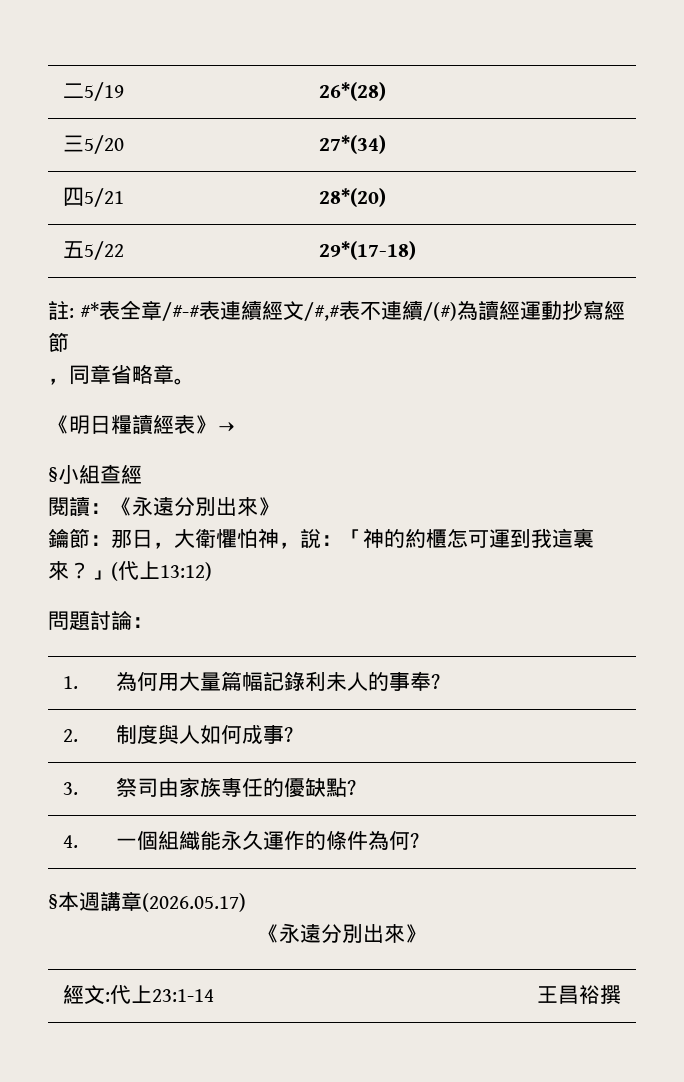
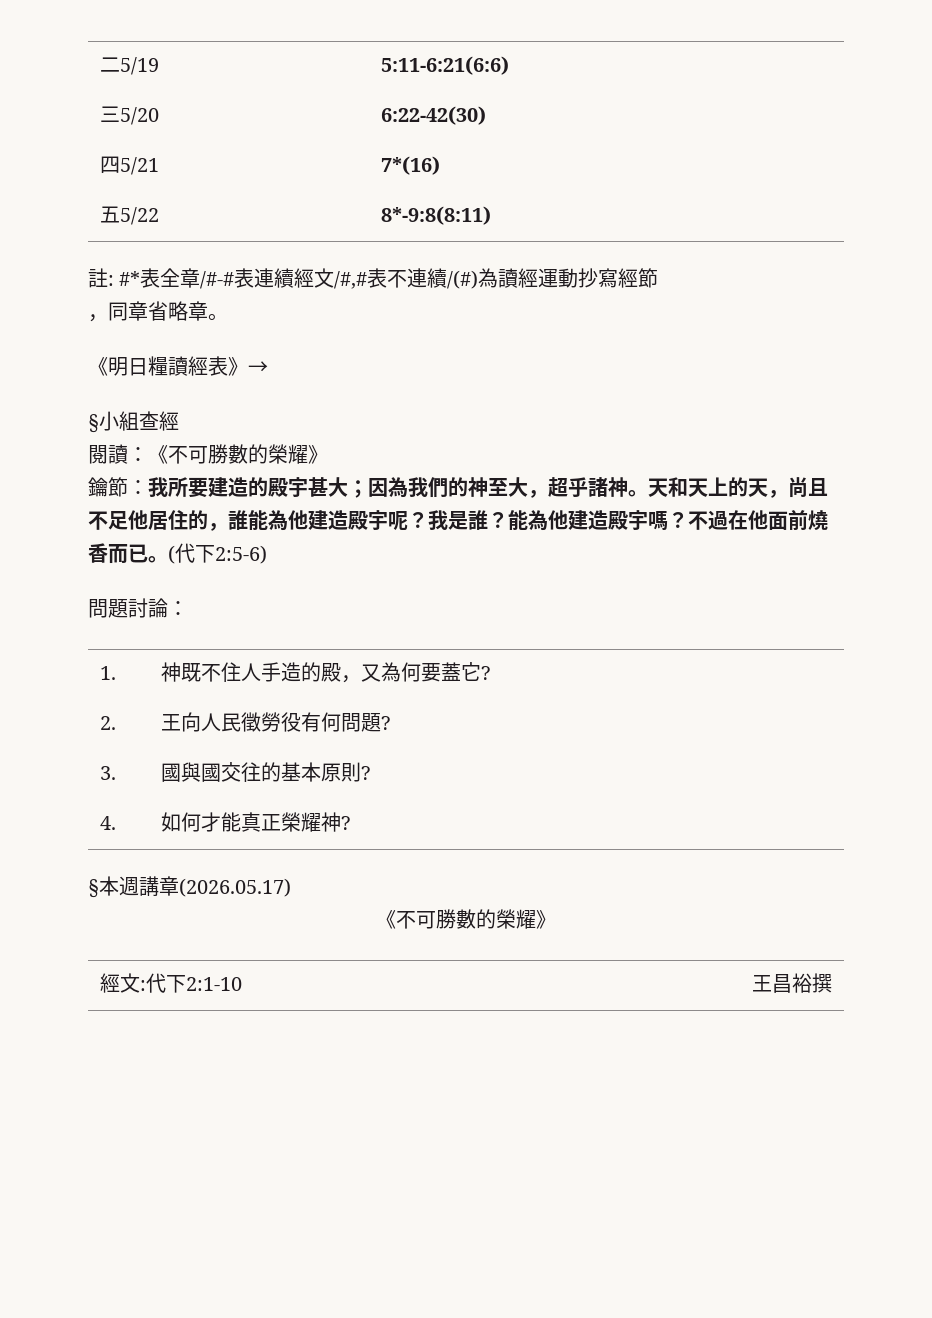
[319,82,387,101] 26*(28) -> [381,56,510,75] 5:11-6:21(6:6)
[319,135,387,154] 27*(34) -> [381,106,487,125] 6:22-42(30)
[319,188,387,207] 28*(20) -> [381,156,441,175] 7*(16)
[319,241,417,260] 29*(17-18) -> [381,206,492,225] 8*-9:8(8:11)
[132,496,258,516] 永遠分別出來 -> [168,444,308,464] 不可勝數的榮耀
[111,528,594,549] [48,561,212,581] [48,611,153,631] [63,676,79,689] [116,671,441,691] [63,729,79,742] [116,724,294,744] [63,782,79,795] [116,777,357,798] [63,835,79,848] [116,830,411,850] 那日，大衛懼怕神，說：「神的約櫃怎可運到我這裏來？」(代上13:12) // 問題討論： // 1. | 為何用大量篇幅記錄利未人的事奉? // 2. | 制度與人如何成事? // 3. | 祭司由家族專任的優缺點? // 4. | 一個組織能永久運作的條件為何 -> [148,477,828,498] [88,510,828,531] [88,543,267,564] [88,598,188,618] [100,666,117,680] [161,662,491,683] [100,716,117,730] [161,712,391,732] [100,766,117,780] [161,762,371,782] [100,816,117,830] [161,812,342,832] 我所要建造的殿宇甚大；因為我們的神至大，超乎諸神。天和天上的天，尚且不足他居住的，誰能為他建造殿宇呢？我是誰？能為他建造殿宇嗎？不過在他面前燒香而已。(代下2:5-6) // 問題討論： // 1. | 神既不住人手造的殿，又為何要蓋它? // 2. | 王向人民徵勞役有何問題? // 3. | 國與國交往的基本原則? // 4. | 如何才能真正榮耀神
[279,923,405,943] 永遠分別出來 -> [396,909,536,929] 不可勝數的榮耀
[131,985,215,1003] 上23:1-14 -> [166,975,243,993] 下2:1-10

